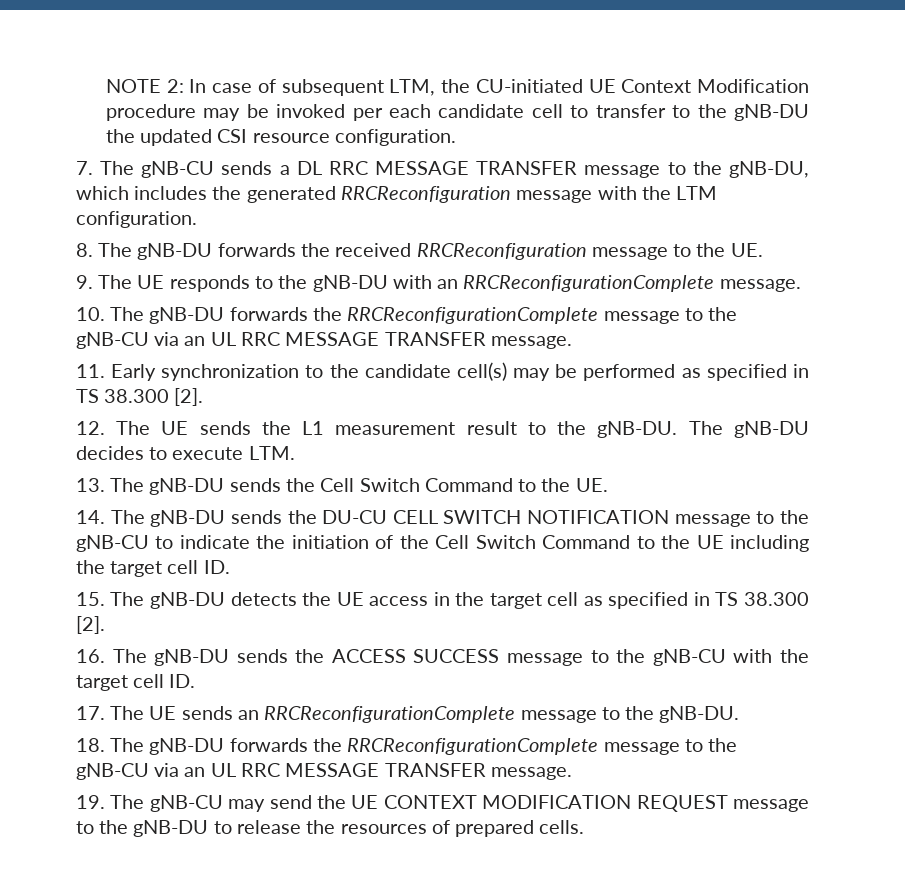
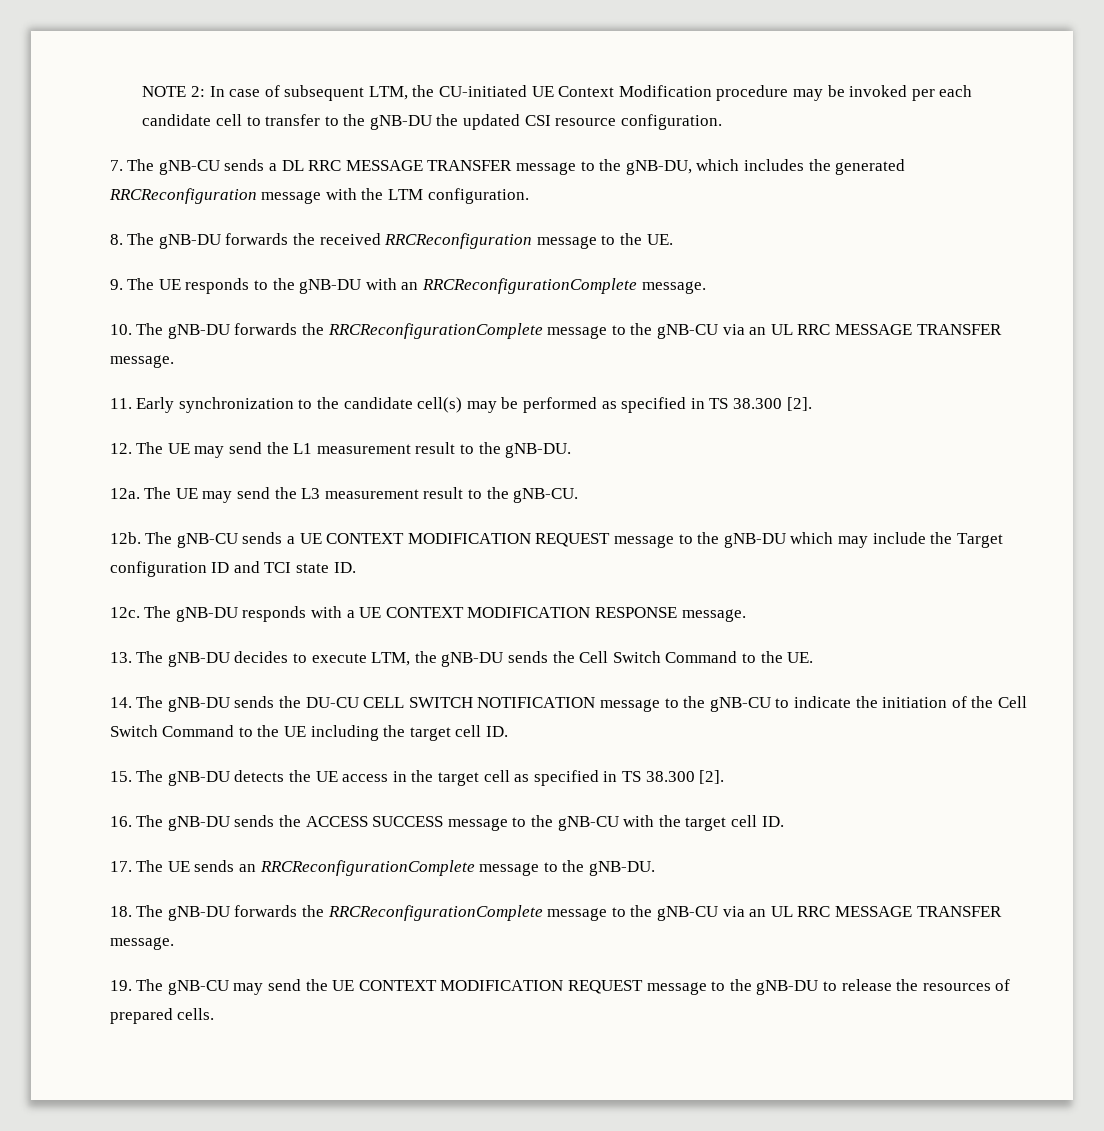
[199,421,251,435] sends -> [194,442,263,458] may send
(678, 429) none -> [109,487,579,503] [109,532,1003,548] [109,561,356,577] [109,606,746,622] [109,652,132,663] // 12a. The UE may send the L3 measurement result to the gNB-CU. // 12b. The gNB-CU sends a UE CONTEXT MODIFICATION REQUEST message to the gNB-DU which may include the Target configuration ID and TCI state ID. // 12c. The gNB-DU responds with a UE CONTEXT MODIFICATION RESPONSE message. // 13.
[248,446,295,460] [75,478,145,492] LTM. // 13. The -> [371,651,437,666] LTM, the

